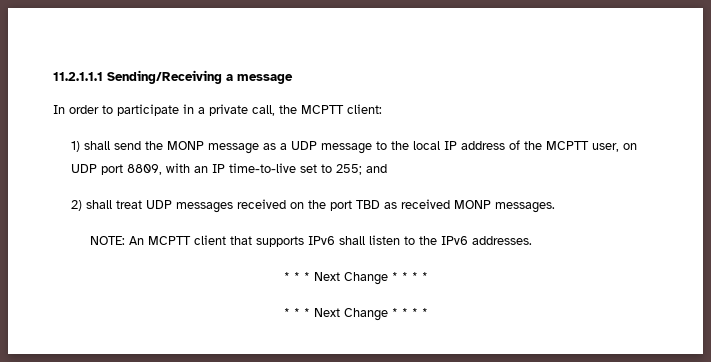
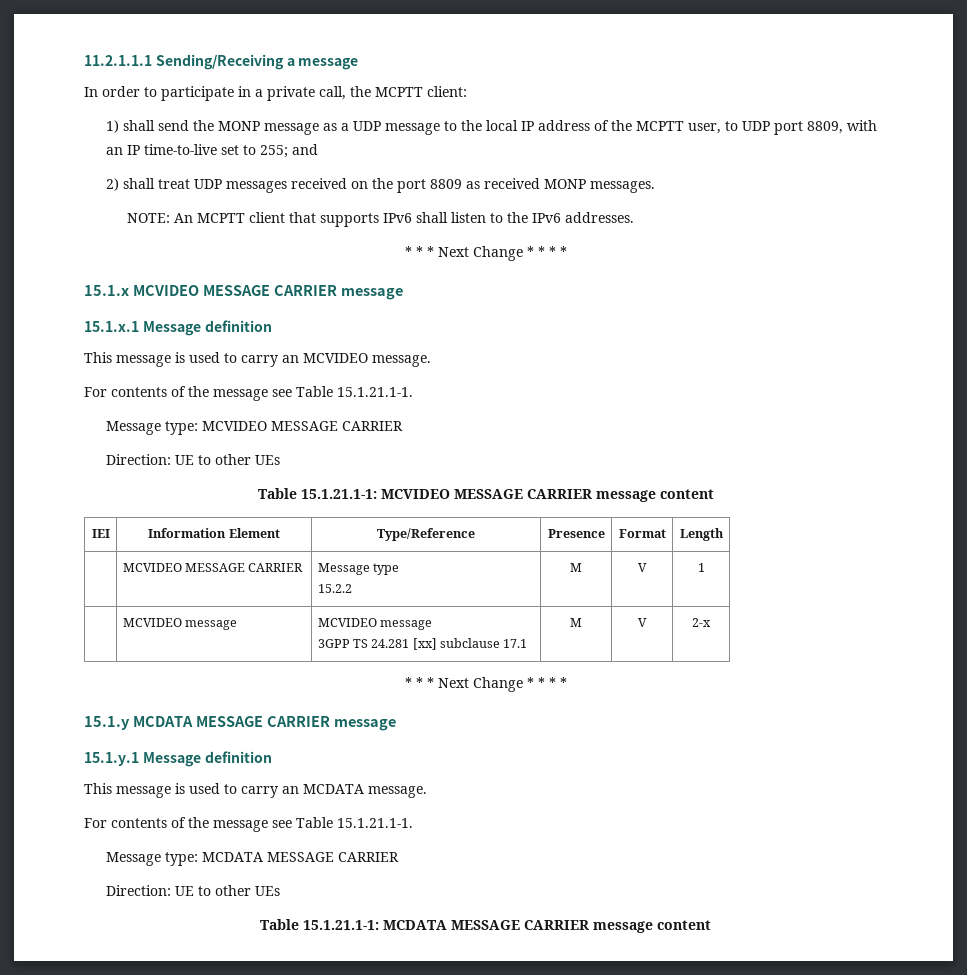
[623,143,638,150] on -> [724,121,738,131] to
[356,200,381,209] TBD -> [429,179,462,189] 8809
[283,308,428,321] // * * * Next Change * * * * -> [84,285,403,300] [84,320,272,336] [84,352,431,367] [84,386,413,401] [105,421,403,435] [105,454,280,465] [257,488,714,502] [91,529,110,538] [148,528,280,538] [377,528,475,541] [547,529,605,538] [618,529,666,538] [679,528,724,541] [122,563,304,572] [317,563,399,575] [317,584,352,593] [570,563,582,572] [638,563,647,572] [697,563,705,572] [122,618,237,630] [317,618,432,630] [317,638,528,650] [570,618,582,627] [638,618,647,627] [692,618,711,627] [404,677,567,692] [84,716,396,731] [84,751,272,767] [84,783,427,798] [84,817,413,832] [105,852,399,866] [105,885,280,896] [260,919,711,933] // 15.1.x MCVIDEO MESSAGE CARRIER message // 15.1.x.1 Message definition // This message is used to carry an MCVIDEO message. // For contents of the message see Table 15.1.21.1-1. // Message type: MCVIDEO MESSAGE CARRIER // Direction: UE to other UEs // Table 15.1.21.1-1: MCVIDEO MESSAGE CARRIER message content // IEI | Information Element | Type/Reference | Presence | Format | Length // | MCVIDEO MESSAGE CARRIER | Message type // 15.2.2 | M | V | 1 // | MCVIDEO message | MCVIDEO message // 3GPP TS 24.281 [xx] subclause 17.1 | M | V | 2-x // * * * Next Change * * * * // 15.1.y MCDATA MESSAGE CARRIER message // 15.1.y.1 Message definition // This message is used to carry an MCDATA message. // For contents of the message see Table 15.1.21.1-1. // Message type: MCDATA MESSAGE CARRIER // Direction: UE to other UEs // Table 15.1.21.1-1: MCDATA MESSAGE CARRIER message content

